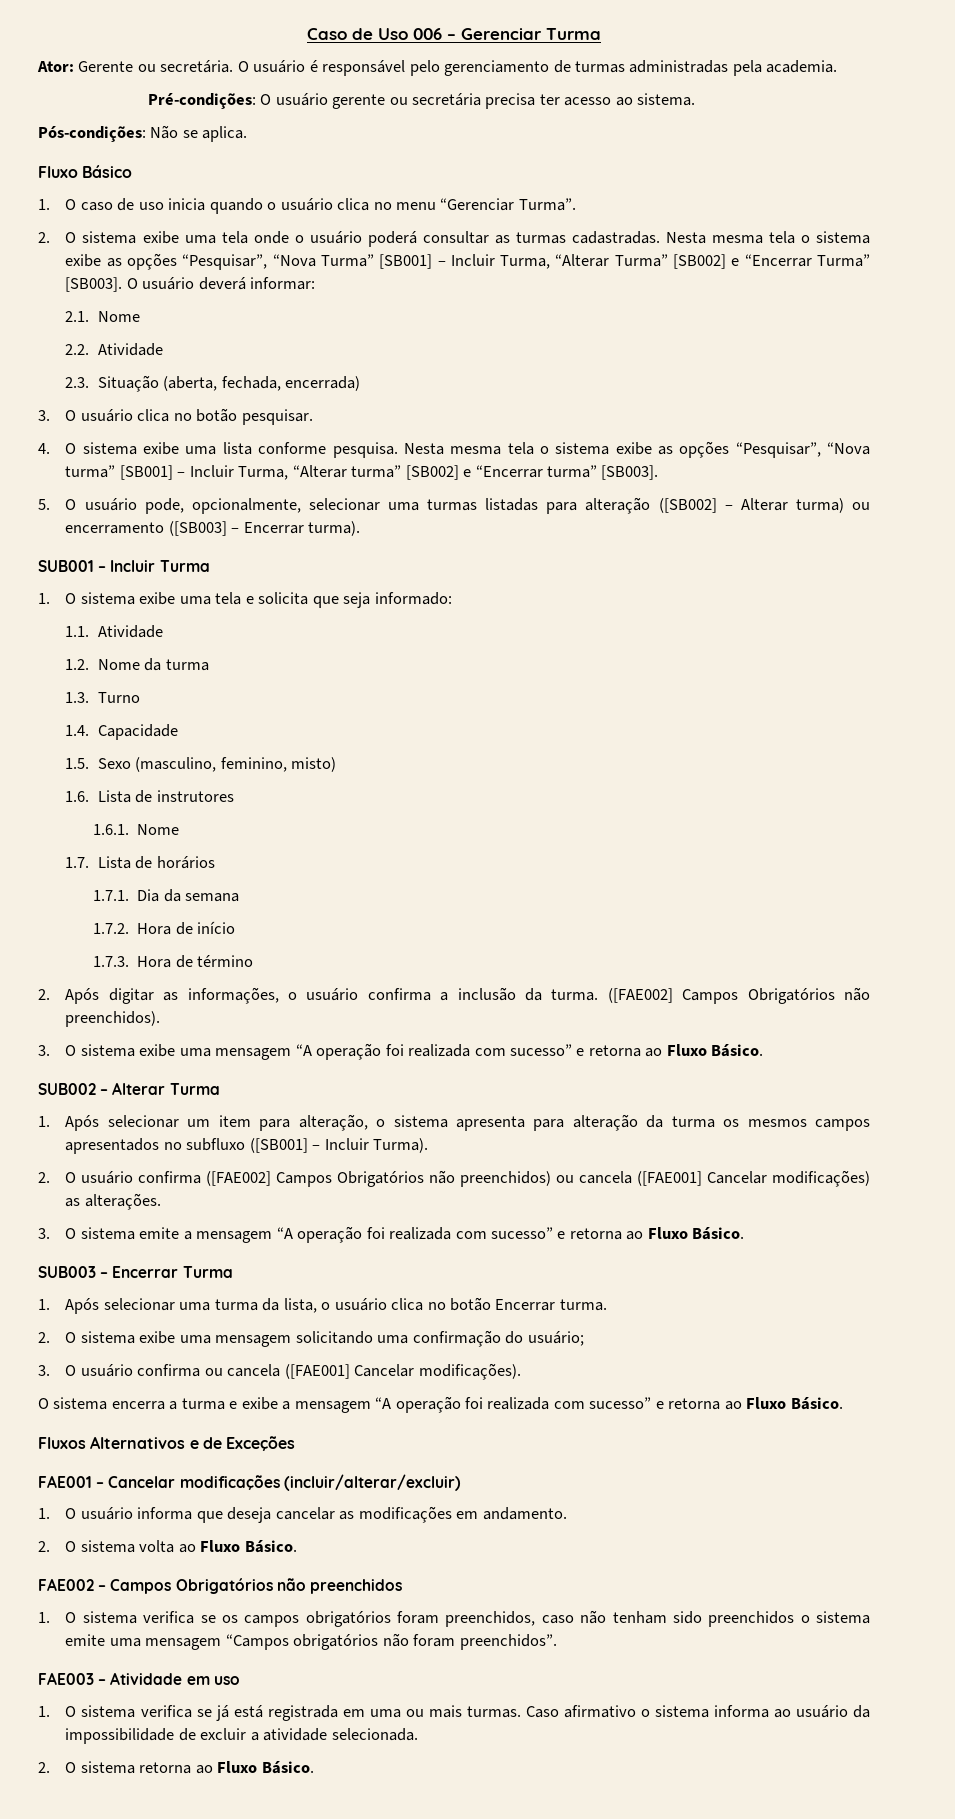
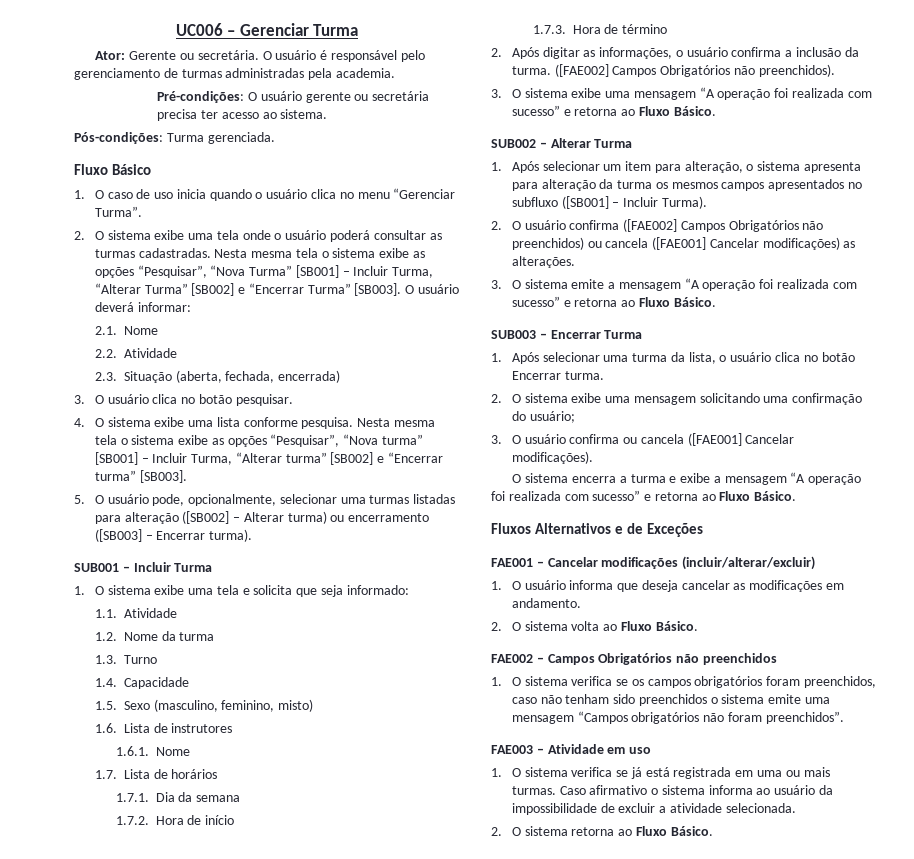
[307,28,442,40] Caso de Uso 006 -> [175,23,223,36] UC006
[150,125,248,142] Não se aplica. -> [166,132,275,144] Turma gerenciada.

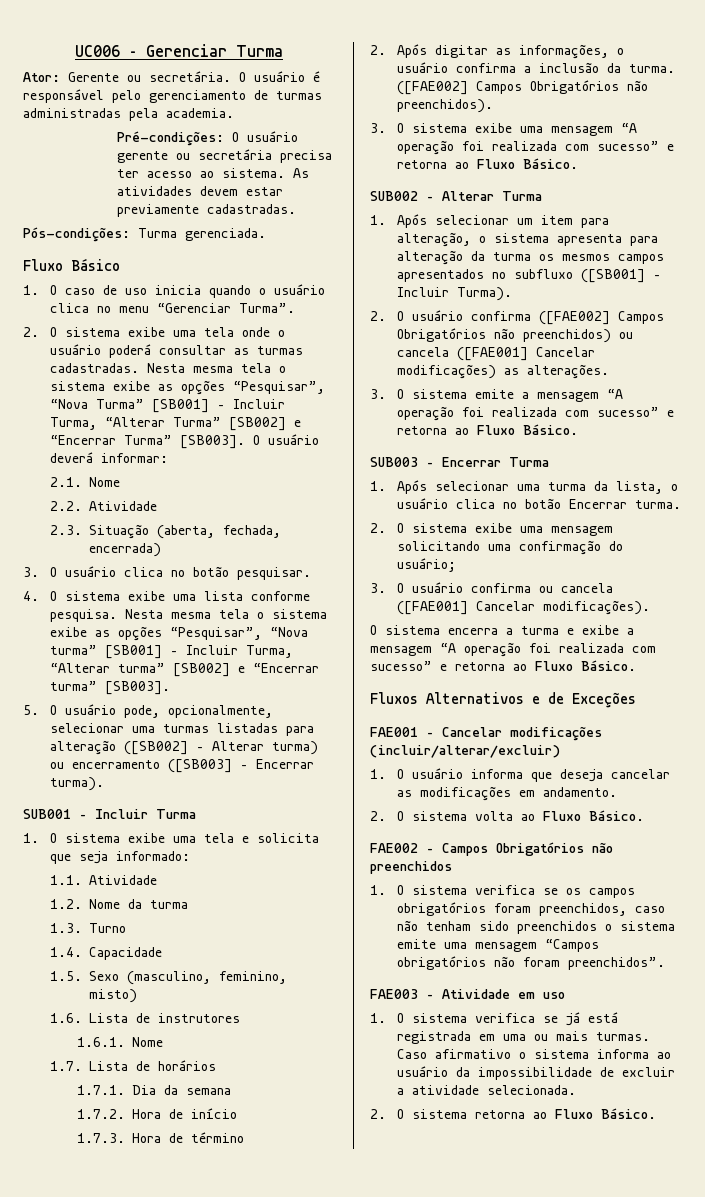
(328, 114) none -> [292,168,309,178] [116,186,283,196] [116,204,296,217] As atividades devem estar previamente cadastradas.

